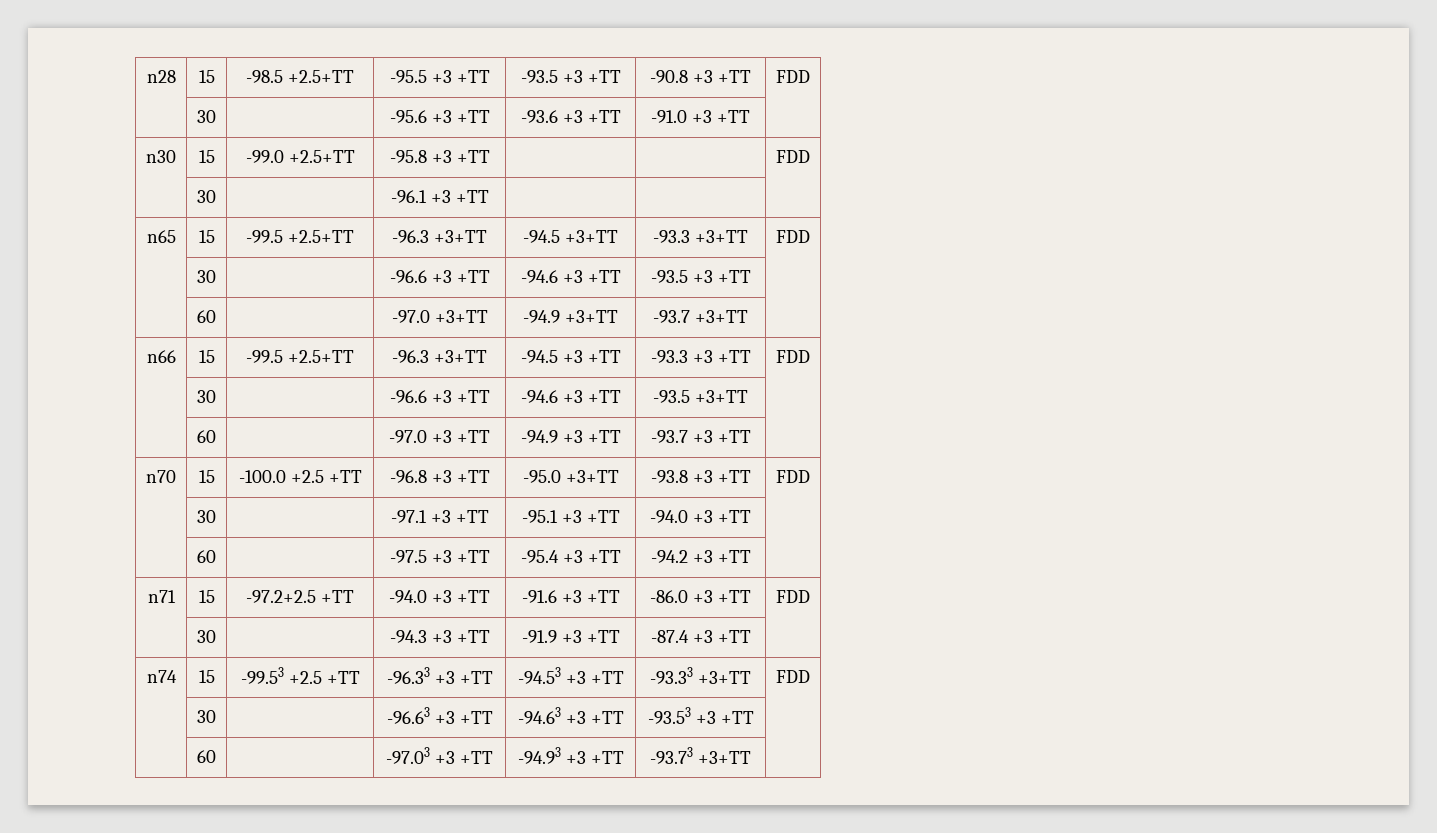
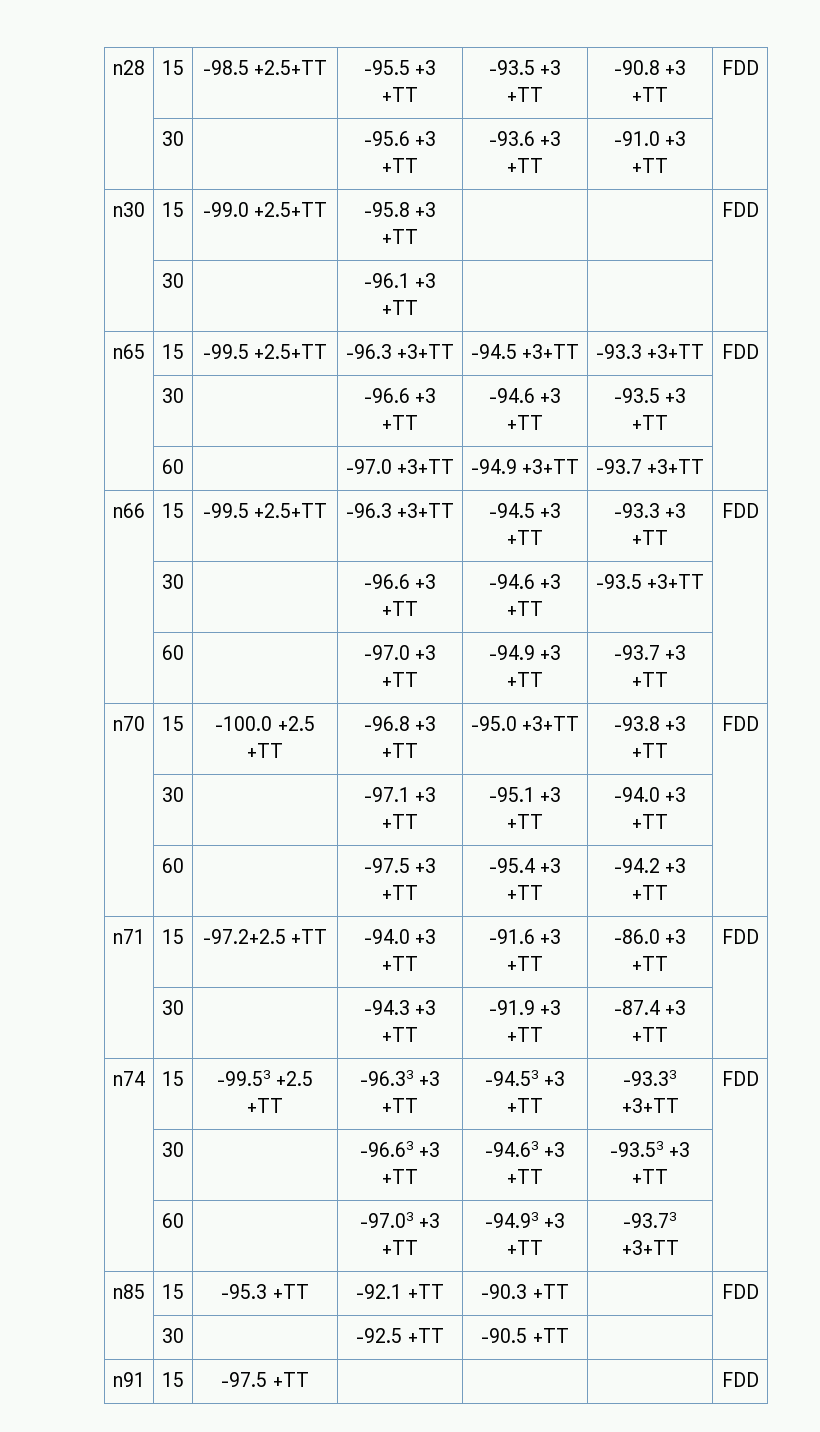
(751, 757) none -> [113,1284,145,1299] [162,1284,184,1299] [221,1284,309,1299] [356,1284,444,1299] [481,1284,569,1299] [721,1284,759,1299] [162,1328,184,1343] [356,1328,444,1343] [481,1328,569,1343] [113,1372,145,1387] [162,1372,184,1387] [221,1372,309,1387] [721,1372,759,1387] // n85 | 15 | -95.3 +TT | -92.1 +TT | -90.3 +TT | | FDD // | 30 | | -92.5 +TT | -90.5 +TT | | // n91 | 15 | -97.5 +TT | | | | FDD

